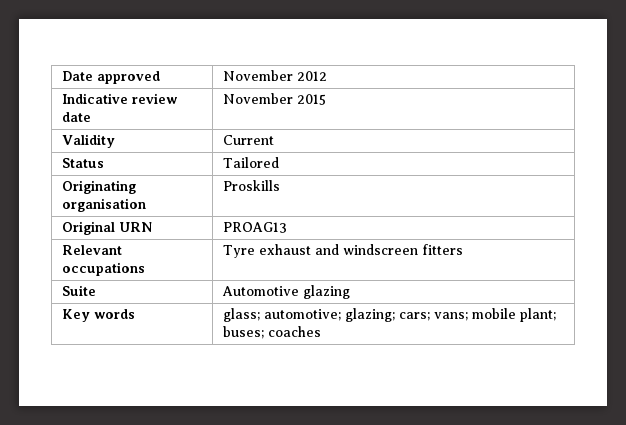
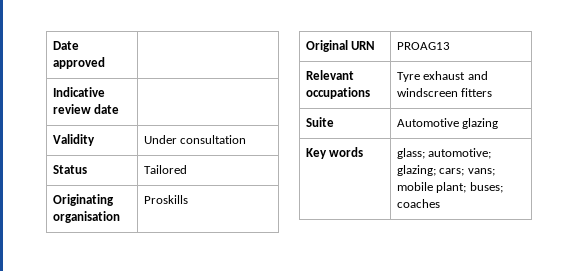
[222,70,327,81] November 2012 -> (105, 63) none
[222,93,326,105] November 2015 -> (120, 109) none
[222,135,274,145] Current -> [143,135,247,144] Under consultation

